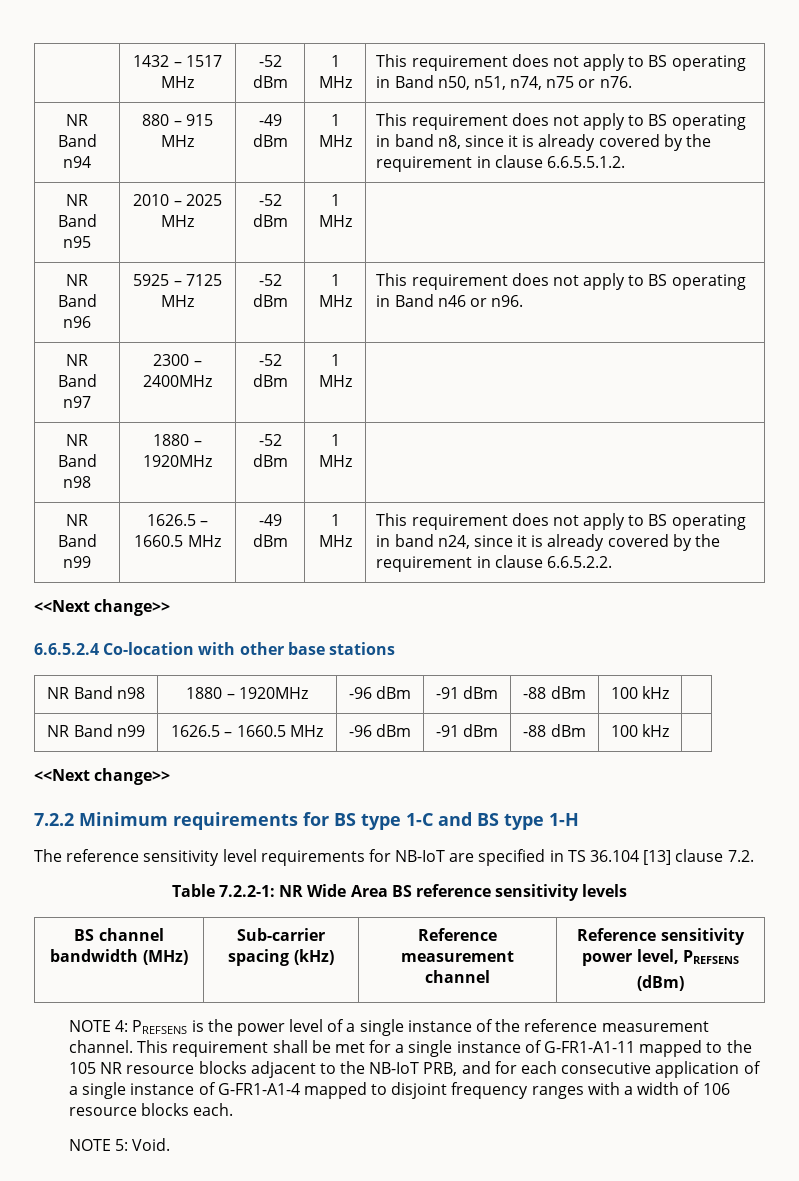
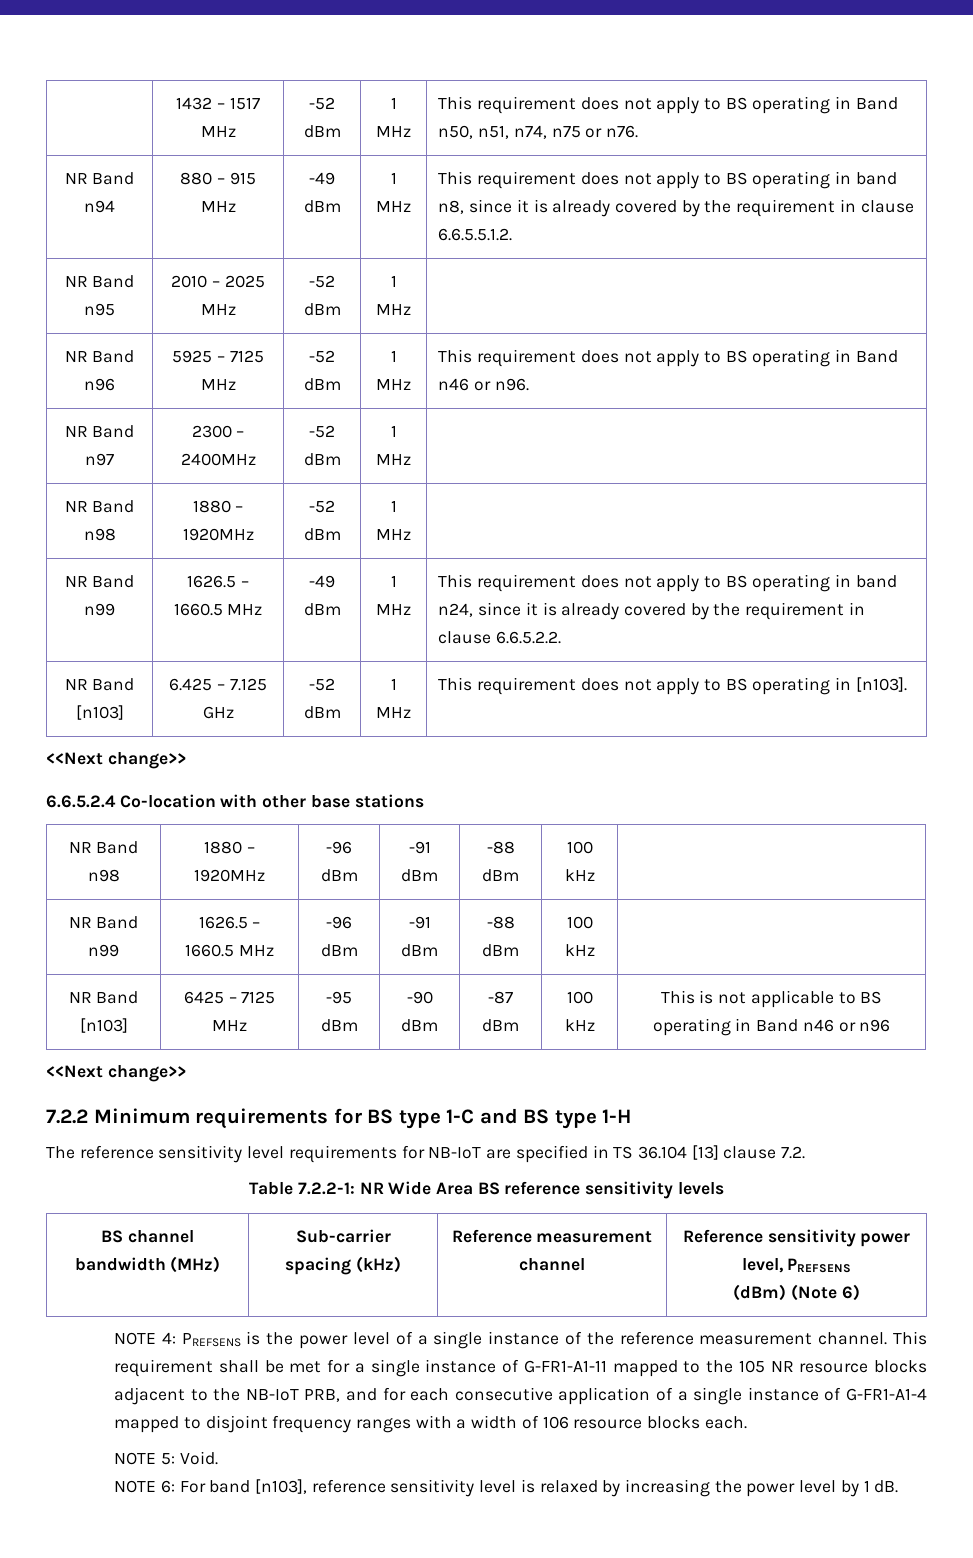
(612, 562) none -> [64,678,135,691] [75,705,124,720] [169,678,267,691] [202,706,234,719] [309,678,335,691] [303,706,341,719] [390,678,397,690] [376,707,411,718] [438,677,907,695] // NR Band [n103] | 6.425 – 7.125 GHz | -52 dBm | 1 MHz | This requirement does not apply to BS operating in [n103].
(670, 730) none -> [68,991,139,1004] [79,1018,128,1033] [183,991,276,1004] [212,1020,247,1031] [326,991,352,1004] [320,1019,358,1032] [406,991,433,1004] [401,1019,438,1032] [488,991,513,1004] [482,1019,519,1032] [566,991,593,1004] [564,1019,595,1031] [660,990,883,1008] [652,1018,891,1036] // NR Band [n103] | 6425 – 7125 MHz | -95 dBm | -90 dBm | -87 dBm | 100 kHz | This is not applicable to BS operating in Band n46 or n96
(684, 983) none -> [791,1284,860,1301] (Note 6)
(171, 1144) none -> [114,1479,899,1497] // NOTE 6: For band [n103], reference sensitivity level is relaxed by increasing the power level by 1 dB.

